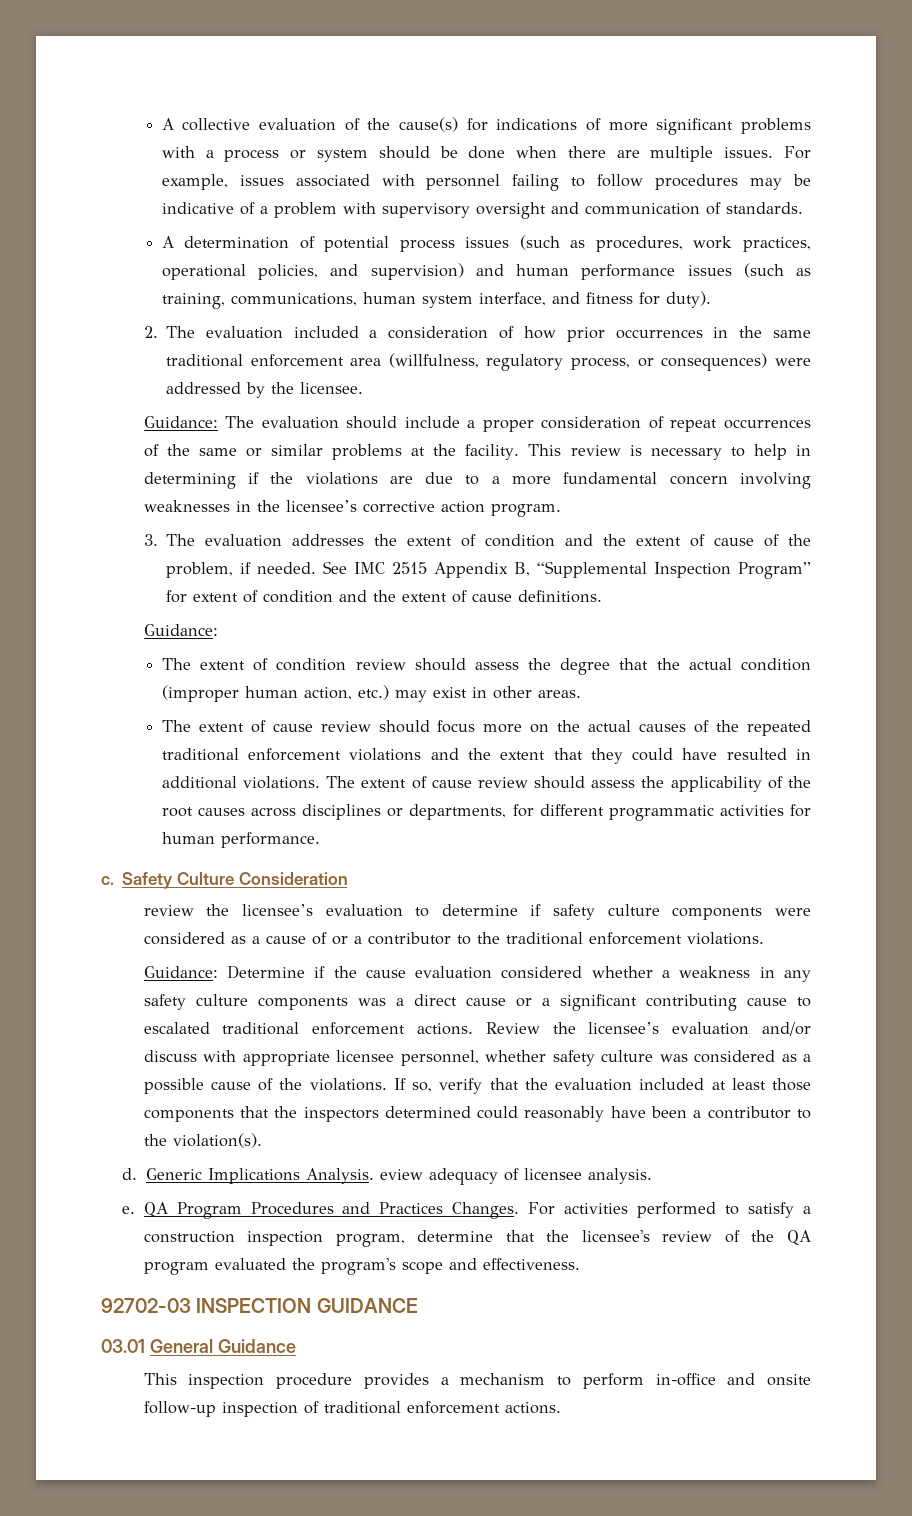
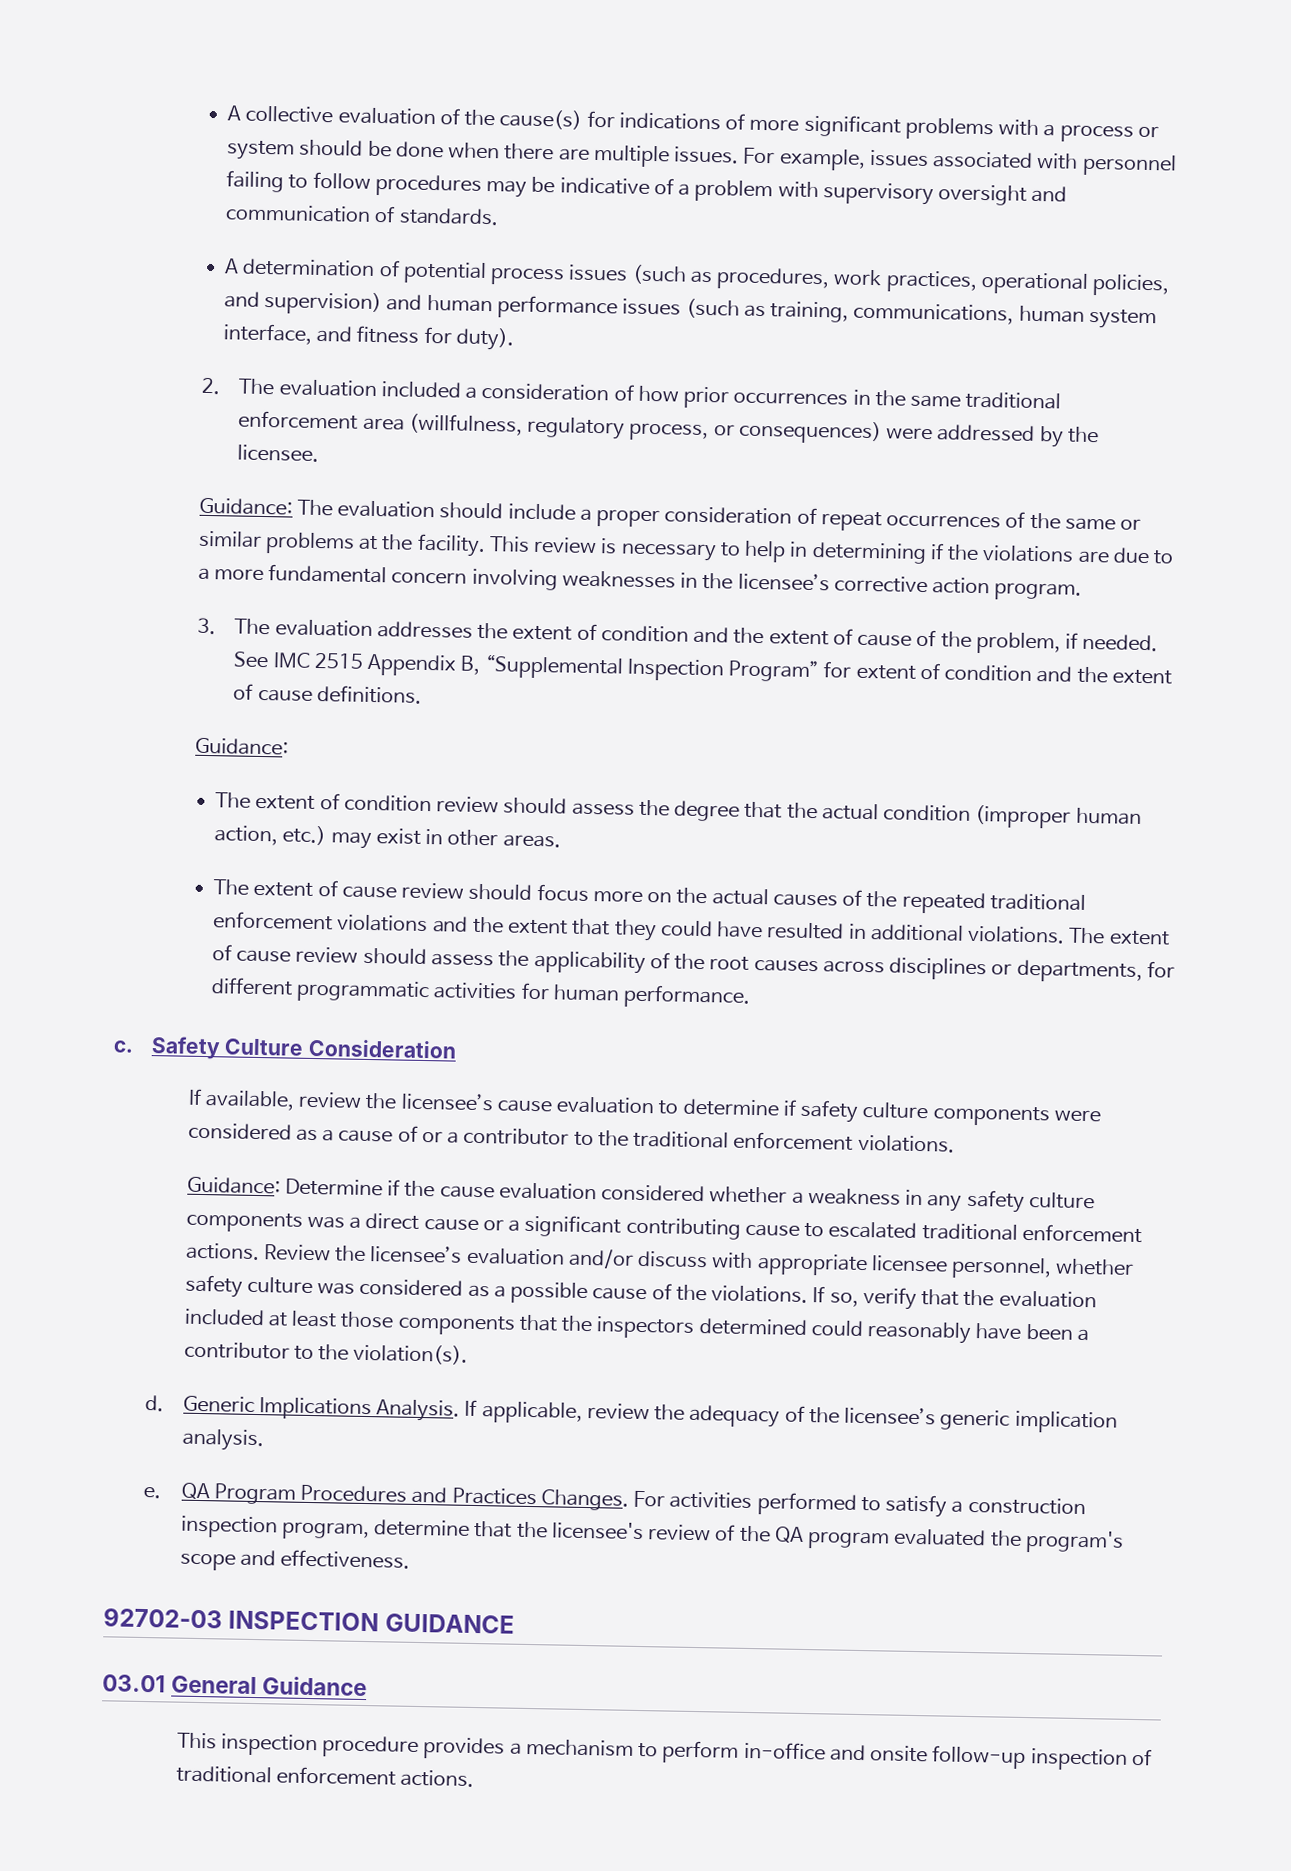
(348, 878) none -> [187,1088,295,1111] If available,
(313, 910) none -> [496,1099,552,1113] cause
[379,1168,582,1185] eview adequacy of licensee -> [464,1399,1118,1434] If applicable, review the adequacy of the licensee’s generic implication

